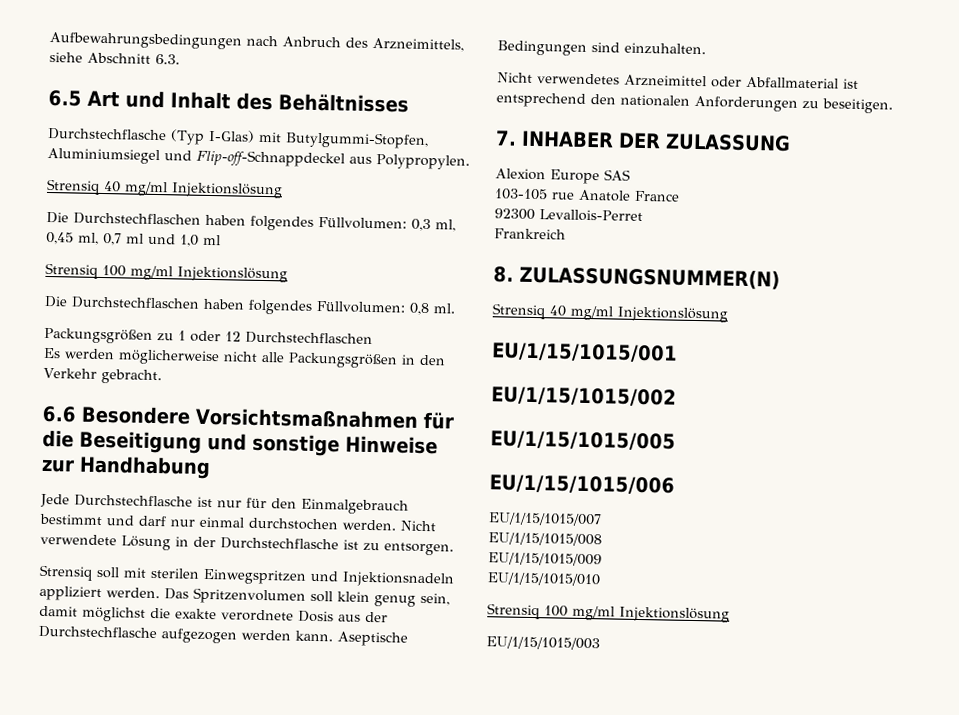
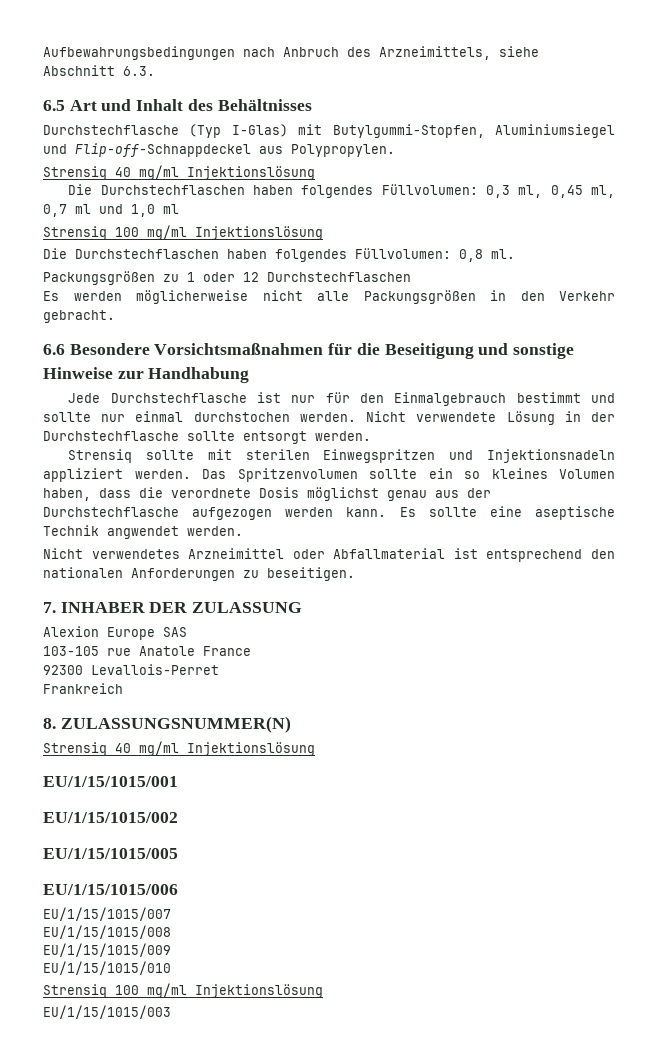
[138,515,167,527] darf -> [43,412,91,422] sollte
[343,539,454,556] [39,564,120,581] ist zu entsorgen. // Strensiq soll -> [187,431,371,444] [68,449,195,463] sollte entsorgt werden. // Strensiq sollte
[310,590,450,607] [39,605,334,623] soll klein genug sein, damit möglichst die exakte verordnete Dosis -> [369,468,615,479] [43,487,427,501] sollte ein so kleines Volumen haben, dass die verordnete Dosis möglichst genau
[337,631,408,647] [497,40,706,56] Aseptische Bedingungen sind einzuhalten. -> [399,506,616,520] [43,525,243,539] Es sollte eine aseptische Technik angwendet werden.

